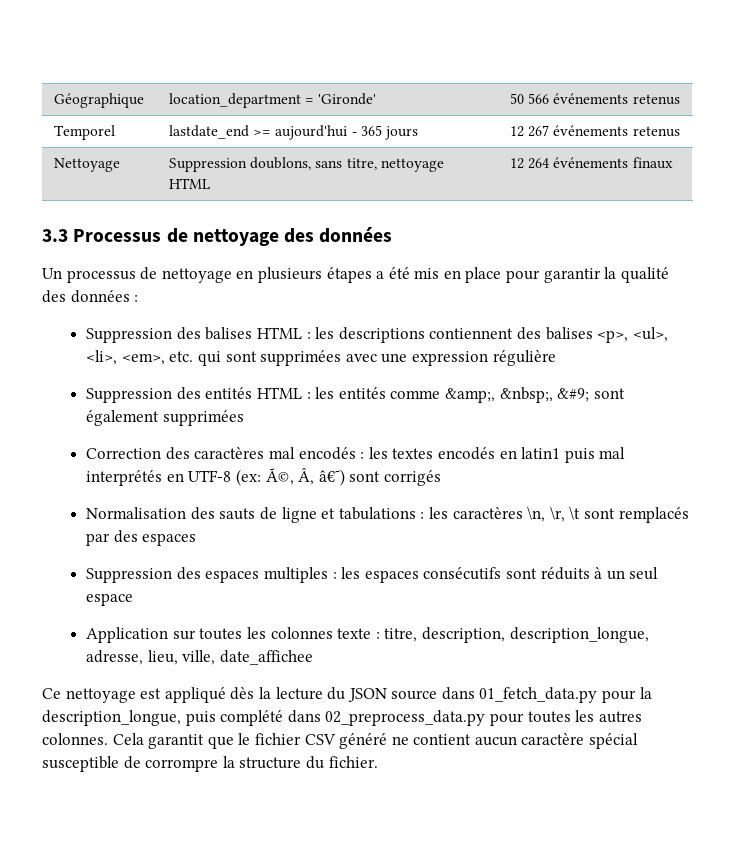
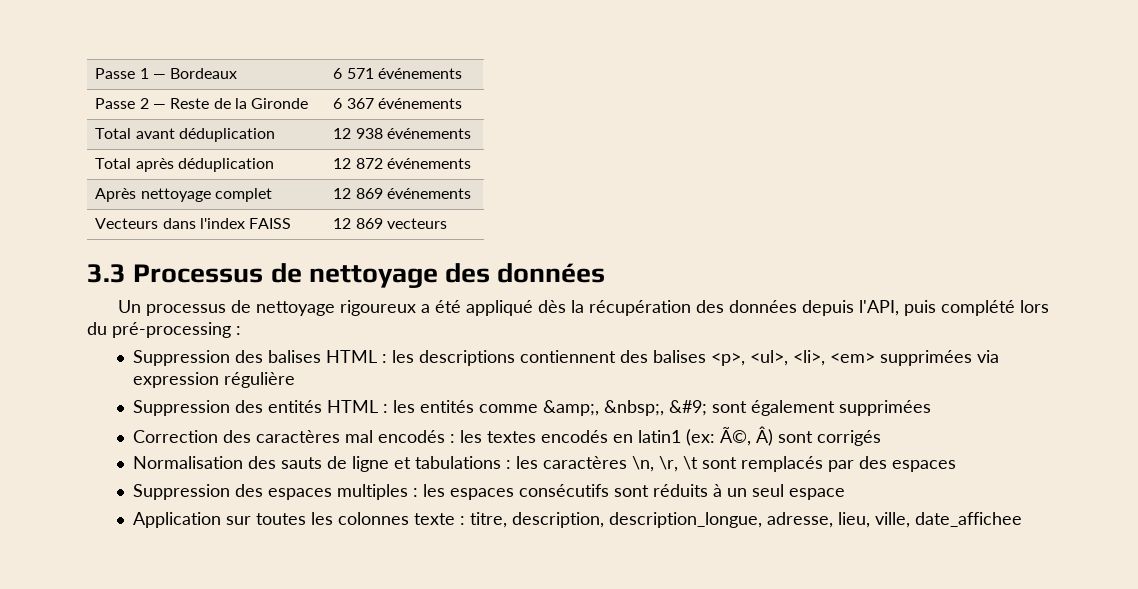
[54,93,145,108] [169,93,377,108] [510,93,680,105] [54,125,116,140] [169,125,418,140] [510,125,680,137] [54,158,121,172] [169,157,444,172] [169,178,211,189] [510,157,673,169] Géographique | location_department = 'Gironde' | 50 566 événements retenus // Temporel | lastdate_end >= aujourd'hui - 365 jours | 12 267 événements retenus // Nettoyage | Suppression doublons, sans titre, nettoyage HTML | 12 264 événements finaux -> [95,68,238,79] [333,68,463,79] [95,98,309,109] [333,98,463,109] [95,128,276,142] [333,128,472,139] [95,158,275,172] [333,158,472,169] [95,188,273,202] [333,188,472,199] [95,218,292,229] [333,218,448,229] Passe 1 — Bordeaux | 6 571 événements // Passe 2 — Reste de la Gironde | 6 367 événements // Total avant déduplication | 12 938 événements // Total après déduplication | 12 872 événements // Après nettoyage complet | 12 869 événements // Vecteurs dans l'index FAISS | 12 869 vecteurs
[236,267,669,283] [42,290,130,303] en plusieurs étapes a été mis en place pour garantir la qualité des données -> [340,300,1050,316] [87,322,231,338] rigoureux a été appliqué dès la récupération des données depuis l'API, puis complété lors du pré-processing
[121,350,408,366] <em>, etc. qui sont supprimées avec une -> [829,350,999,366] <em> supprimées via
[564,447,626,463] [86,467,345,486] puis mal interprétés en UTF-8 (ex: Ã©, Â, â€˜) -> [685,426,773,446] (ex: Ã©, Â)
[42,687,652,703] [42,710,642,726] [42,733,639,749] [42,756,378,772] // Ce nettoyage est appliqué dès la lecture du JSON source dans 01_fetch_data.py pour la description_longue, puis complété dans 02_preprocess_data.py pour toutes les autres colonnes. Cela garantit que le fichier CSV généré ne contient aucun caractère spécial susceptible de corrompre la structure du fichier. -> (1022, 519) none

